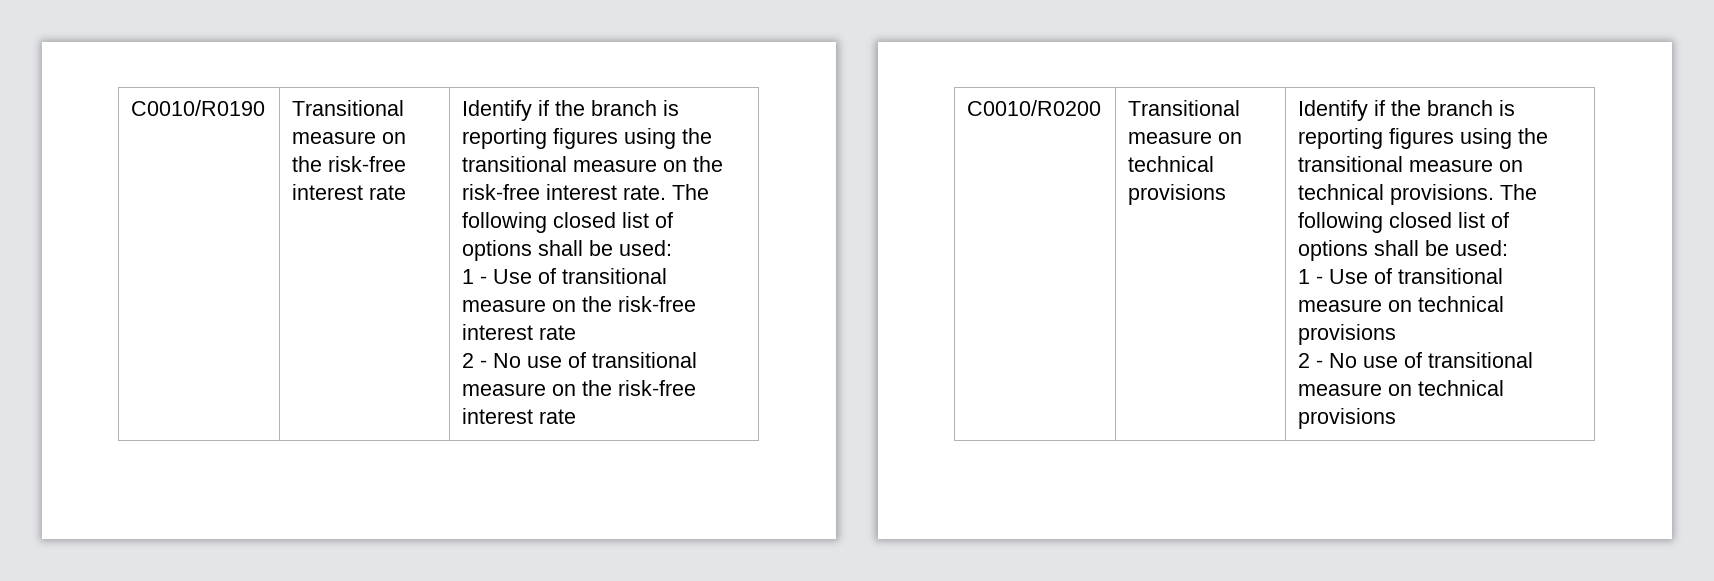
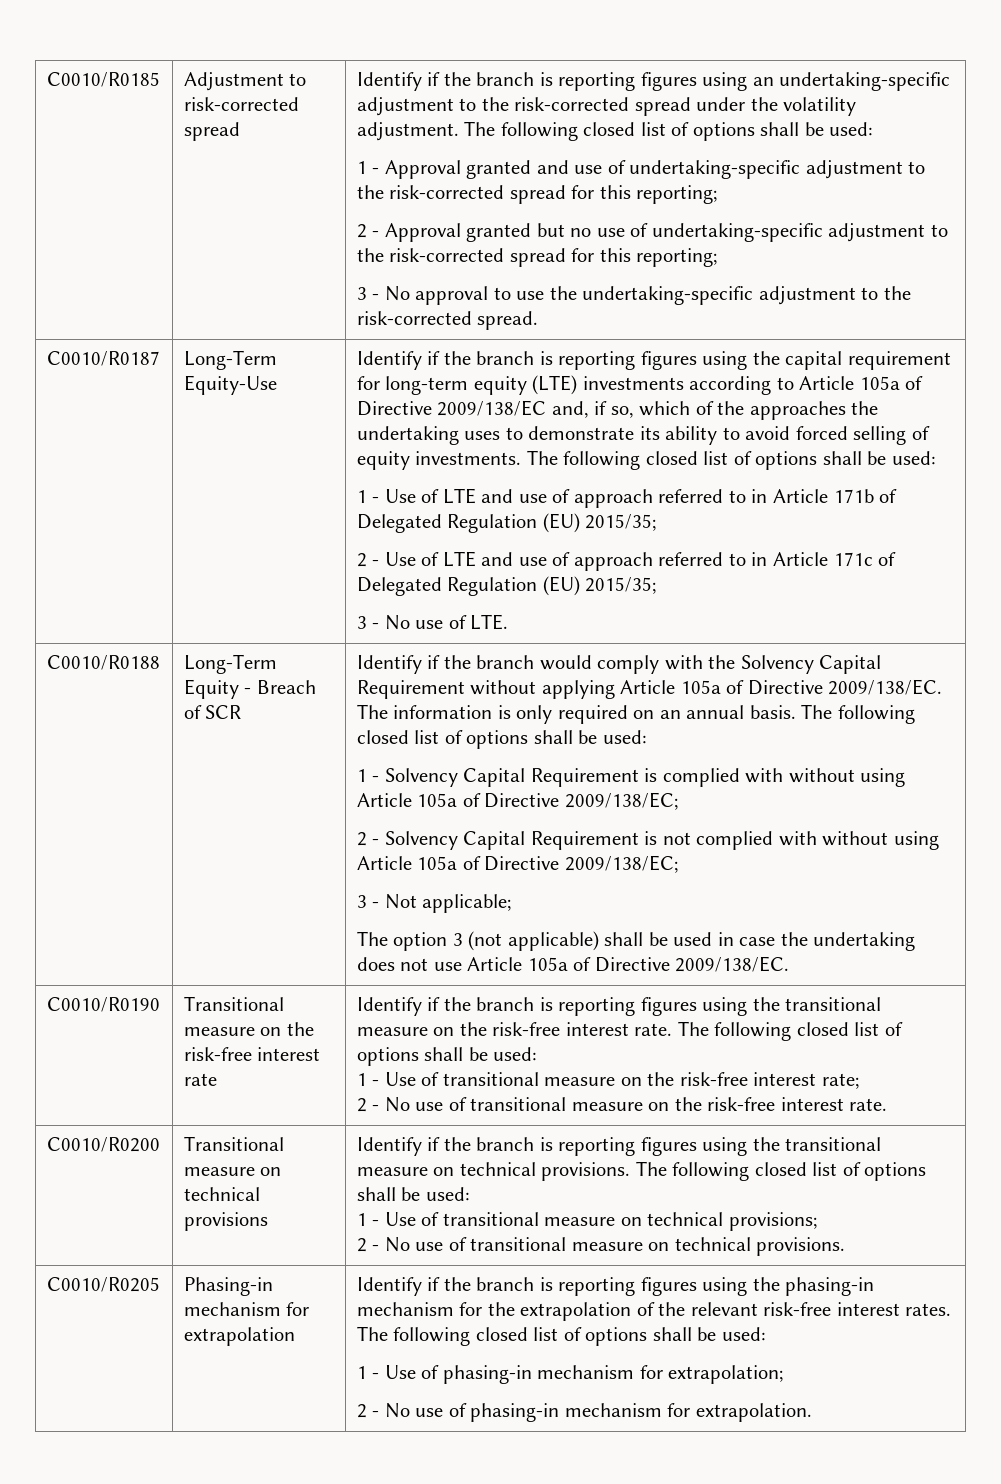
(131, 108) none -> [46,72,160,87] [183,72,307,91] [183,97,299,111] [183,122,240,141] [356,72,951,91] [356,97,857,116] [356,121,874,141] [356,160,926,179] [356,185,719,204] [356,223,948,242] [356,248,719,267] [356,286,911,305] [356,311,539,330] [46,351,160,366] [183,350,277,370] [183,375,277,395] [356,351,951,370] [356,375,924,395] [356,400,879,420] [356,426,930,445] [356,450,936,470] [356,488,898,508] [356,513,658,533] [356,551,897,571] [356,576,658,596] [356,614,509,630] [46,655,160,670] [183,654,277,674] [183,679,316,699] [183,705,242,719] [356,655,882,674] [356,679,943,699] [356,704,915,724] [356,730,647,749] [356,768,906,787] [356,792,679,810] [356,831,939,850] [356,855,679,873] [356,894,513,913] [356,931,916,951] [356,956,790,972] C0010/R0185 | Adjustment to risk-corrected spread | Identify if the branch is reporting figures using an undertaking-specific adjustment to the risk-corrected spread under the volatility adjustment. The following closed list of options shall be used: // 1 - Approval granted and use of undertaking-specific adjustment to the risk-corrected spread for this reporting; // 2 - Approval granted but no use of undertaking-specific adjustment to the risk-corrected spread for this reporting; // 3 - No approval to use the undertaking-specific adjustment to the risk-corrected spread. // C0010/R0187 | Long-Term Equity-Use | Identify if the branch is reporting figures using the capital requirement for long-term equity (LTE) investments according to Article 105a of Directive 2009/138/EC and, if so, which of the approaches the undertaking uses to demonstrate its ability to avoid forced selling of equity investments. The following closed list of options shall be used: // 1 - Use of LTE and use of approach referred to in Article 171b of Delegated Regulation (EU) 2015/35; // 2 - Use of LTE and use of approach referred to in Article 171c of Delegated Regulation (EU) 2015/35; // 3 - No use of LTE. // C0010/R0188 | Long-Term Equity - Breach of SCR | Identify if the branch would comply with the Solvency Capital Requirement without applying Article 105a of Directive 2009/138/EC. The information is only required on an annual basis. The following closed list of options shall be used: // 1 - Solvency Capital Requirement is complied with without using Article 105a of Directive 2009/138/EC; // 2 - Solvency Capital Requirement is not complied with without using Article 105a of Directive 2009/138/EC; // 3 - Not applicable; // The option 3 (not applicable) shall be used in case the undertaking does not use Article 105a of Directive 2009/138/EC. //
[539,325,577,340] rate -> [821,1073,860,1089] rate;
[539,409,577,424] rate -> [849,1098,888,1111] rate.
[1298,324,1397,345] provisions -> [728,1212,818,1231] provisions;
[1298,408,1397,429] provisions -> [756,1237,846,1256] [46,1277,160,1292] [183,1277,273,1296] [183,1302,310,1316] [183,1327,295,1346] [356,1277,875,1296] [356,1302,952,1321] [356,1326,766,1346] [356,1365,785,1384] [356,1403,812,1422] provisions. // C0010/R0205 | Phasing-in mechanism for extrapolation | Identify if the branch is reporting figures using the phasing-in mechanism for the extrapolation of the relevant risk-free interest rates. The following closed list of options shall be used: // 1 - Use of phasing-in mechanism for extrapolation; // 2 - No use of phasing-in mechanism for extrapolation.

